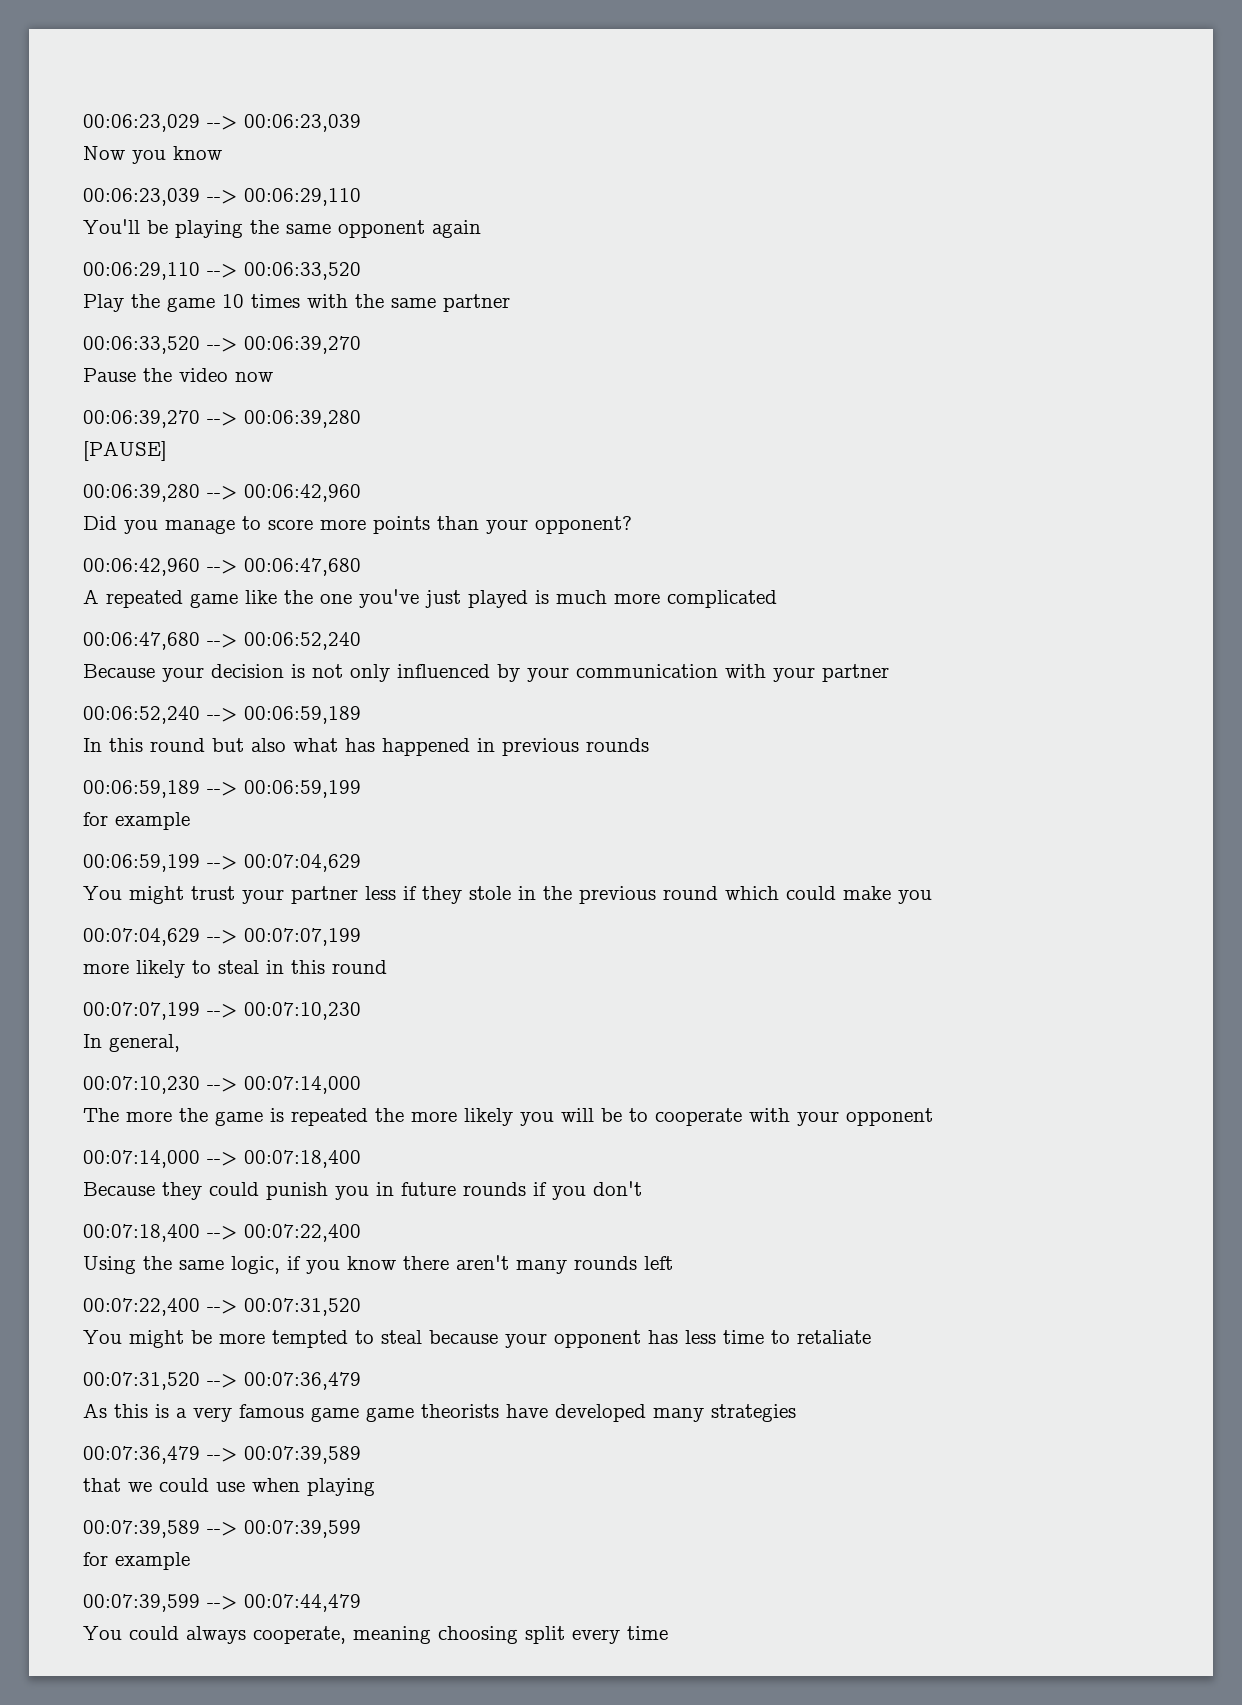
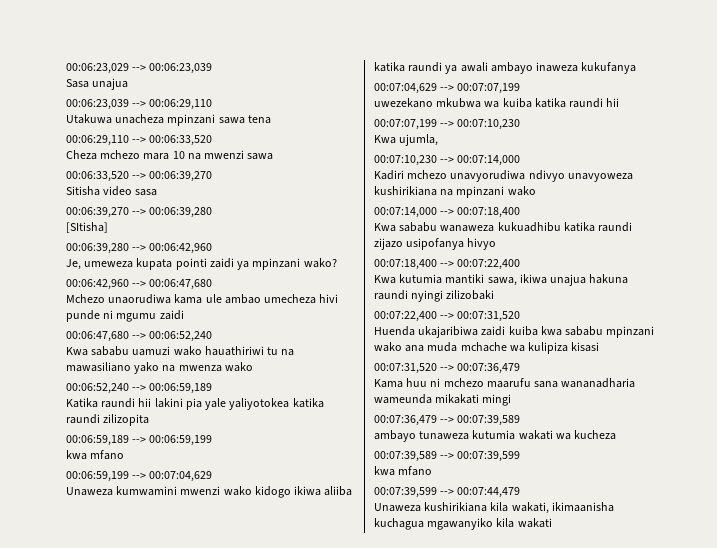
[83,146,222,164] Now you know -> [66,78,129,90] Sasa unajua
[83,219,481,238] [83,262,361,280] [83,294,510,312] You'll be playing the same opponent again // 00:06:29,110 --> 00:06:33,520 // Play the game 10 times with the same partner -> [66,114,271,126] [66,135,213,146] [66,150,274,160] Utakuwa unacheza mpinzani sawa tena // 00:06:29,110 --> 00:06:33,520 // Cheza mchezo mara 10 na mwenzi sawa
[83,368,273,382] Pause the video now -> [66,186,158,196] Sitisha video sasa
[83,441,167,461] [PAUSE] -> [66,222,108,233] [SItisha]
[83,516,632,534] [83,558,361,576] [83,589,777,608] [83,632,361,650] [83,664,889,682] [83,706,361,724] [83,738,649,756] Did you manage to score more points than your opponent? // 00:06:42,960 --> 00:06:47,680 // A repeated game like the one you've just played is much more complicated // 00:06:47,680 --> 00:06:52,240 // Because your decision is not only influenced by your communication with your partner // 00:06:52,240 --> 00:06:59,189 // In this round but also what has happened in previous rounds -> [66,258,337,270] [66,279,213,290] [66,294,339,304] [66,310,184,322] [66,331,213,342] [66,346,295,356] [66,362,253,374] [66,383,213,394] [66,398,324,410] [66,414,150,426] Je, umeweza kupata pointi zaidi ya mpinzani wako? // 00:06:42,960 --> 00:06:47,680 // Mchezo unaorudiwa kama ule ambao umecheza hivi punde ni mgumu zaidi // 00:06:47,680 --> 00:06:52,240 // Kwa sababu uamuzi wako hauathiriwi tu na mawasiliano yako na mwenza wako // 00:06:52,240 --> 00:06:59,189 // Katika raundi hii lakini pia yale yaliyotokea katika raundi zilizopita
[83,812,190,830] for example -> [66,450,125,460] kwa mfano
[83,886,932,904] [83,928,361,946] [83,960,387,978] You might trust your partner less if they stole in the previous round which could make you // 00:07:04,629 --> 00:07:07,199 // more likely to steal in this round -> [66,486,353,498] [374,62,637,74] [374,83,521,94] [374,98,620,108] Unaweza kumwamini mwenzi wako kidogo ikiwa aliiba katika raundi ya awali ambayo inaweza kukufanya // 00:07:04,629 --> 00:07:07,199 // uwezekano mkubwa wa kuiba katika raundi hii
[83,1034,180,1052] In general, -> [374,134,439,146] Kwa ujumla,
[83,1108,933,1126] [83,1150,361,1168] [83,1181,642,1200] [83,1224,361,1242] [83,1255,673,1274] [83,1298,361,1316] [83,1330,871,1348] [83,1372,361,1390] [83,1403,796,1422] [83,1446,361,1464] [83,1478,375,1496] The more the game is repeated the more likely you will be to cooperate with your opponent // 00:07:14,000 --> 00:07:18,400 // Because they could punish you in future rounds if you don't // 00:07:18,400 --> 00:07:22,400 // Using the same logic, if you know there aren't many rounds left // 00:07:22,400 --> 00:07:31,520 // You might be more tempted to steal because your opponent has less time to retaliate // 00:07:31,520 --> 00:07:36,479 // As this is a very famous game game theorists have developed many strategies // 00:07:36,479 --> 00:07:39,589 // that we could use when playing -> [374,170,633,182] [374,186,536,198] [374,207,521,218] [374,222,633,232] [374,238,497,250] [374,259,521,270] [374,274,629,286] [374,290,495,302] [374,311,521,322] [374,326,655,338] [374,342,600,354] [374,363,521,374] [374,378,636,388] [374,394,512,406] [374,415,521,426] [374,430,617,442] Kadiri mchezo unavyorudiwa ndivyo unavyoweza kushirikiana na mpinzani wako // 00:07:14,000 --> 00:07:18,400 // Kwa sababu wanaweza kukuadhibu katika raundi zijazo usipofanya hivyo // 00:07:18,400 --> 00:07:22,400 // Kwa kutumia mantiki sawa, ikiwa unajua hakuna raundi nyingi zilizobaki // 00:07:22,400 --> 00:07:31,520 // Huenda ukajaribiwa zaidi kuiba kwa sababu mpinzani wako ana muda mchache wa kulipiza kisasi // 00:07:31,520 --> 00:07:36,479 // Kama huu ni mchezo maarufu sana wananadharia wameunda mikakati mingi // 00:07:36,479 --> 00:07:39,589 // ambayo tunaweza kutumia wakati wa kucheza
[83,1552,190,1570] for example -> [374,466,433,476] kwa mfano
[83,1626,668,1644] You could always cooperate, meaning choosing split every time -> [374,502,614,514] [374,518,552,530] Unaweza kushirikiana kila wakati, ikimaanisha kuchagua mgawanyiko kila wakati

